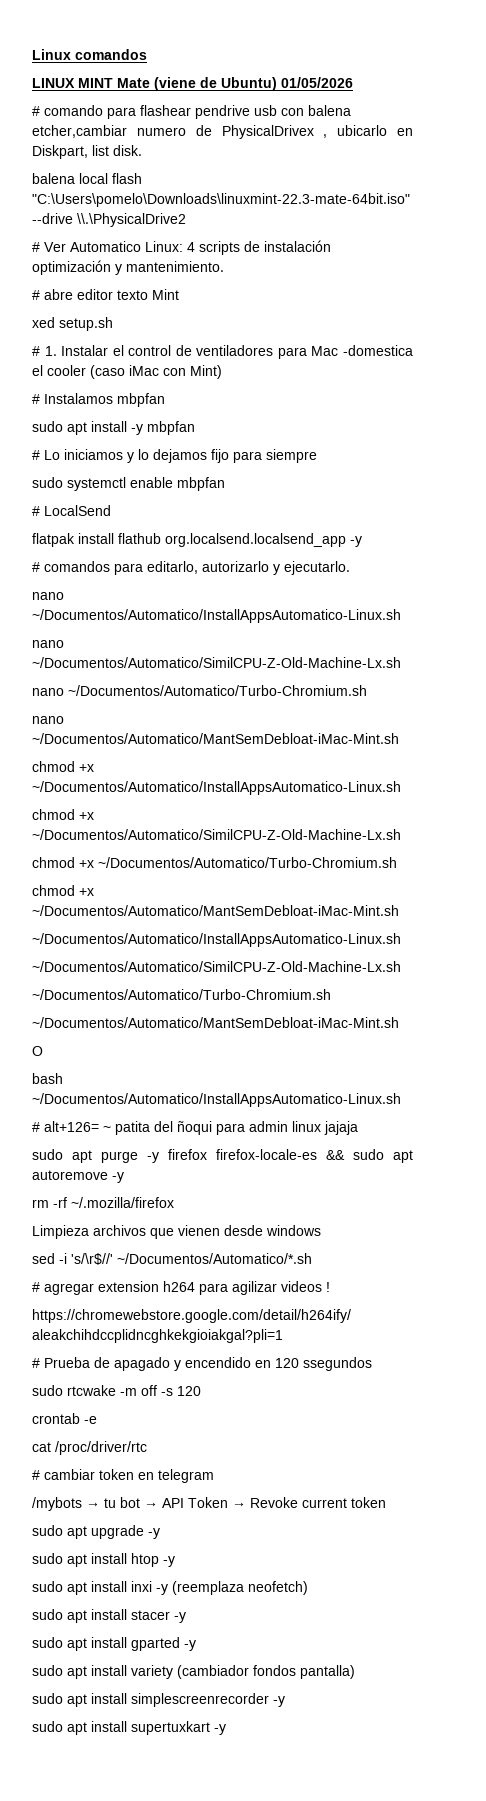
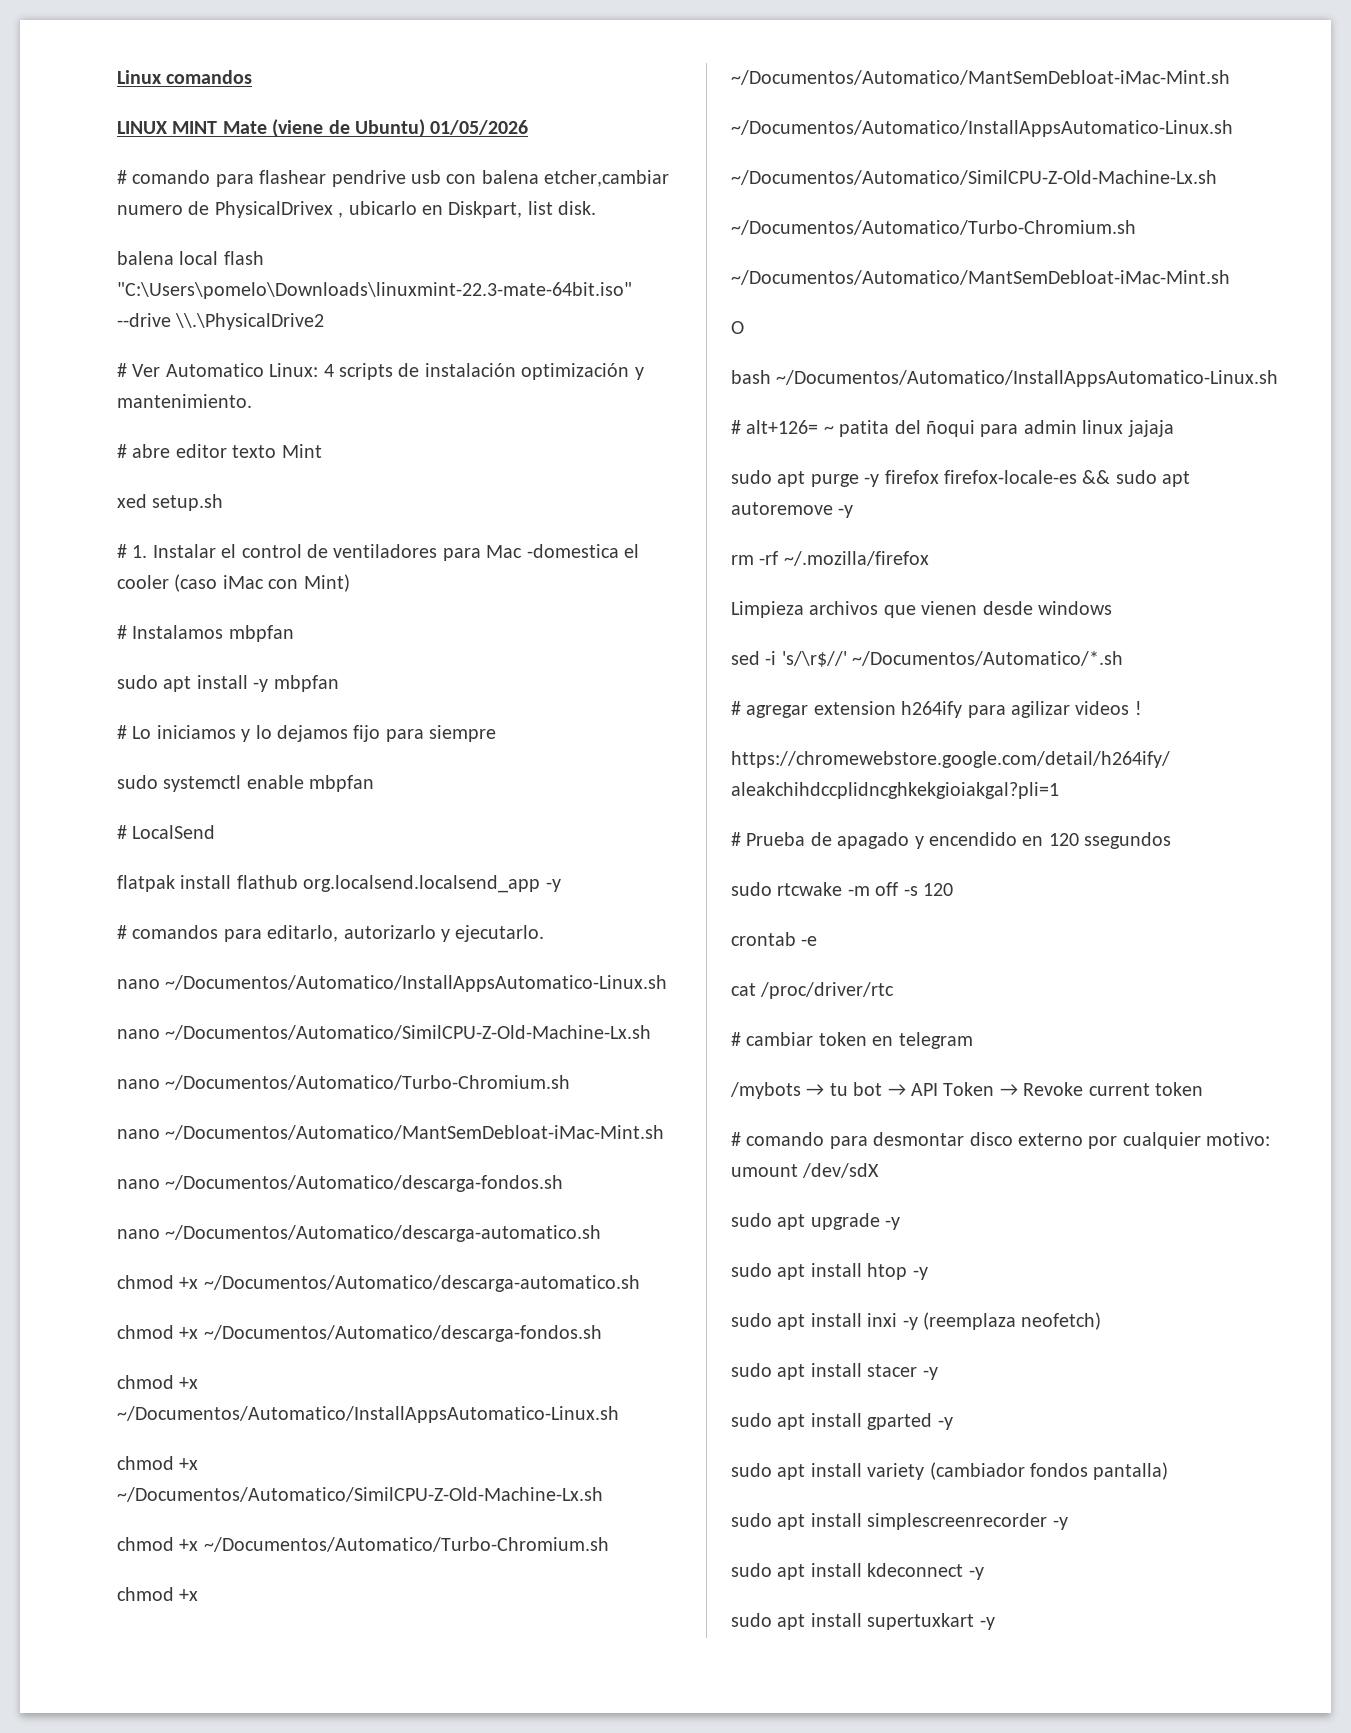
(399, 738) none -> [117,1175,564,1192] [117,1225,602,1242] [117,1275,640,1292] [117,1325,602,1342] // nano ~/Documentos/Automatico/descarga-fondos.sh // nano ~/Documentos/Automatico/descarga-automatico.sh // chmod +x ~/Documentos/Automatico/descarga-automatico.sh // chmod +x ~/Documentos/Automatico/descarga-fondos.sh
[163,1281,195,1292] h264 -> [901,701,963,718] h264ify
(386, 1502) none -> [731,1132,1271,1149] [731,1163,880,1178] // # comando para desmontar disco externo por cualquier motivo: umount /dev/sdX
(285, 1701) none -> [731,1563,984,1580] // sudo apt install kdeconnect -y

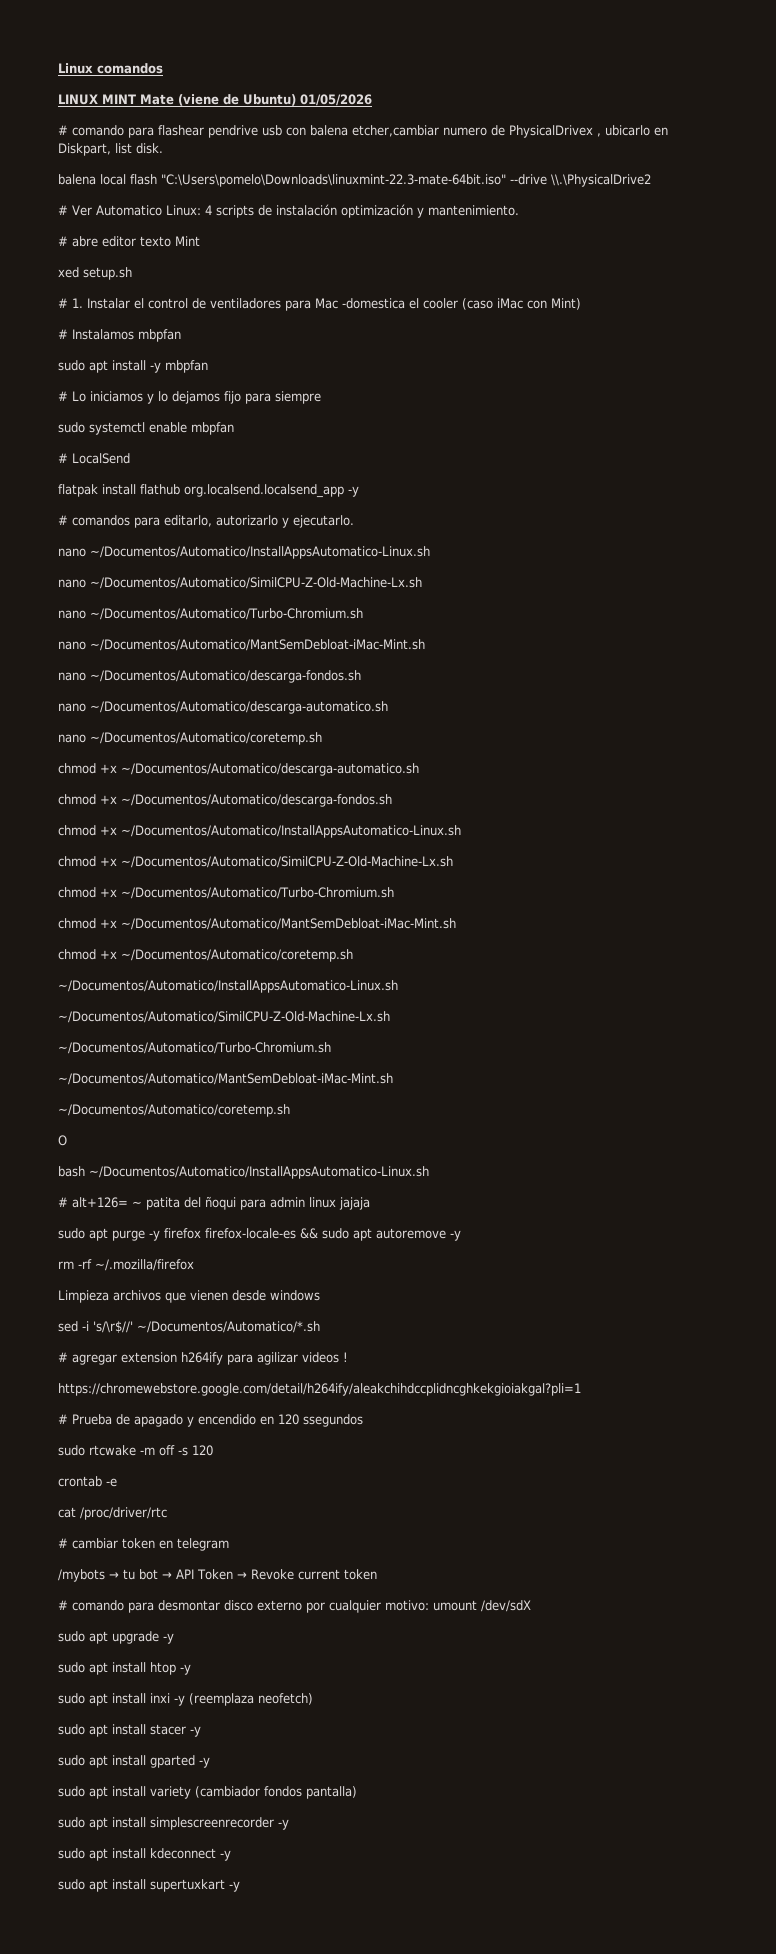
(602, 1233) none -> [58,732,322,745] // nano ~/Documentos/Automatico/coretemp.sh
(1230, 77) none -> [58,949,353,962] // chmod +x ~/Documentos/Automatico/coretemp.sh
(1230, 277) none -> [58,1104,290,1117] // ~/Documentos/Automatico/coretemp.sh

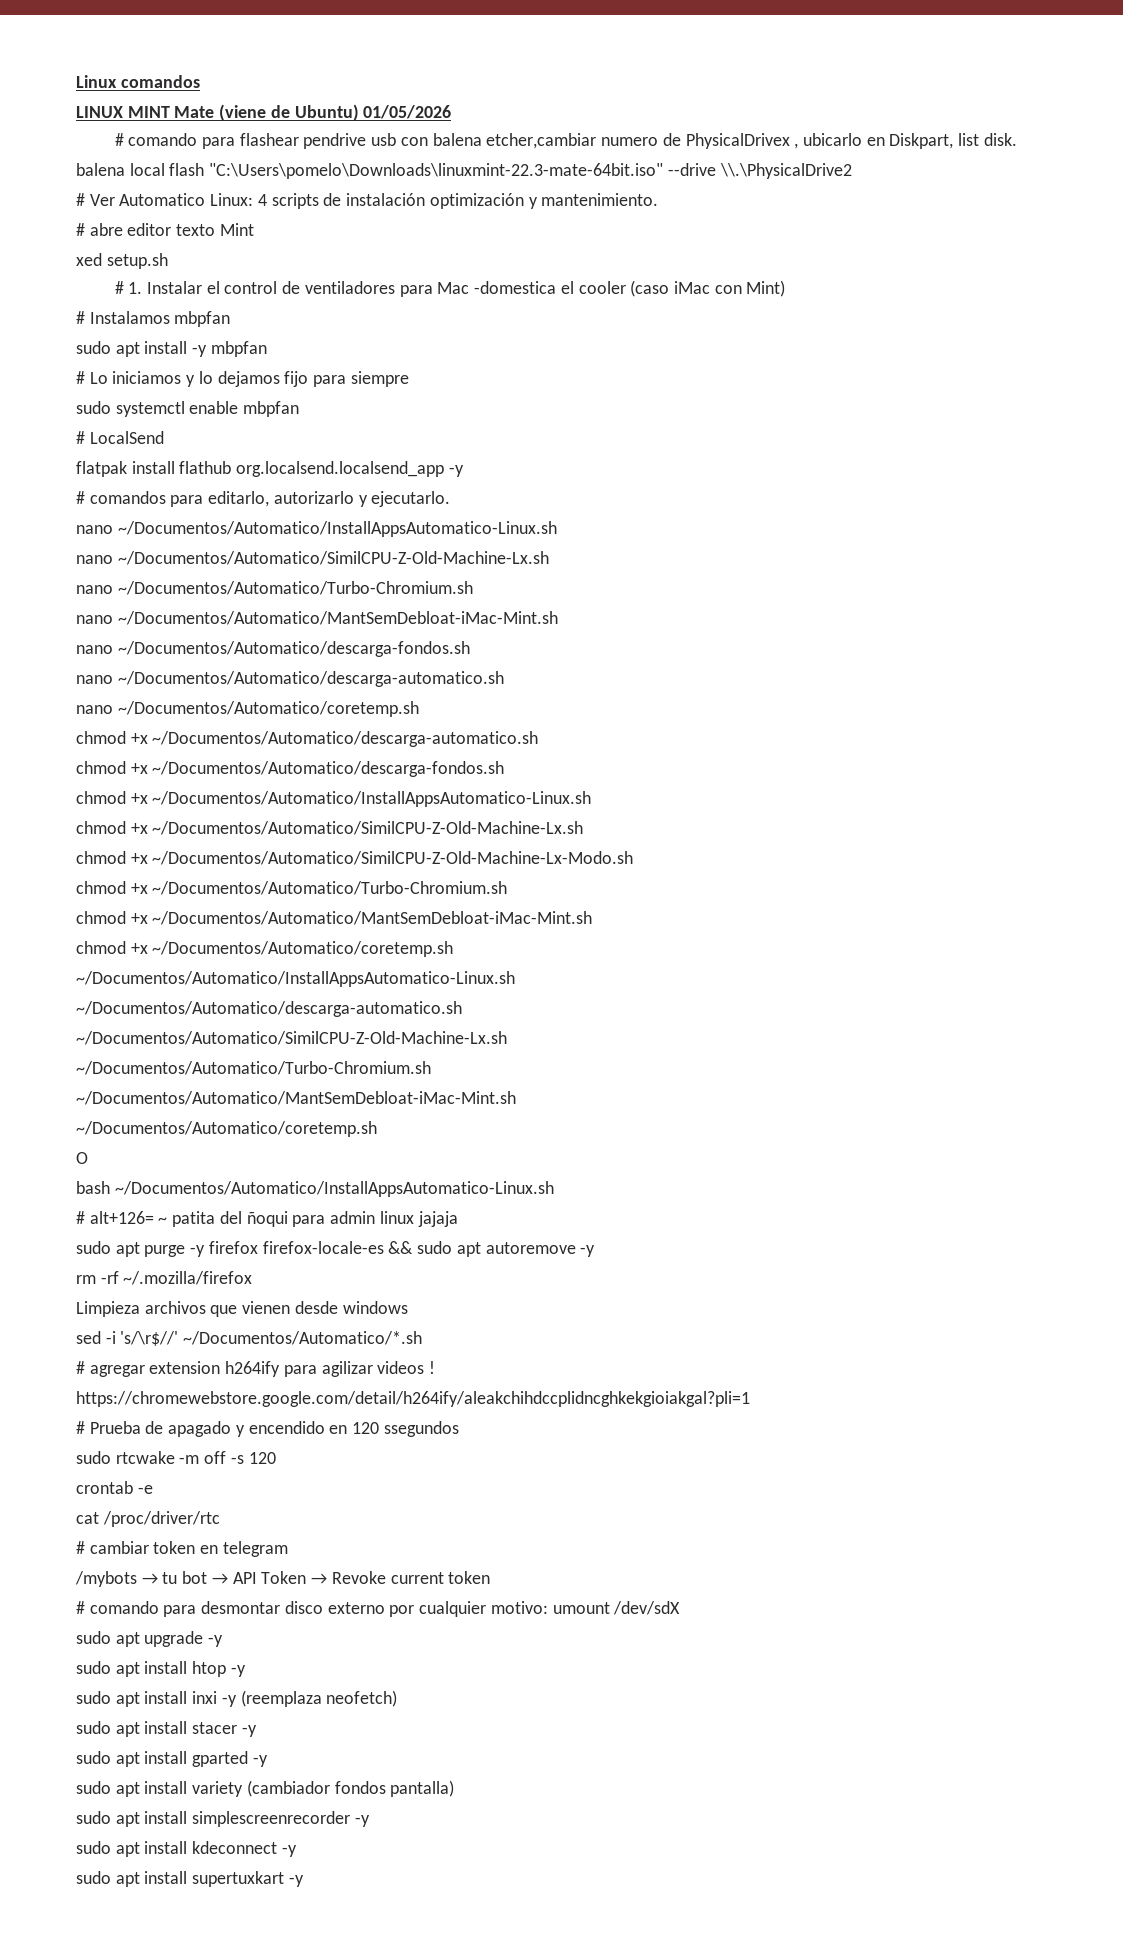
(453, 862) none -> [76,851,634,865] // chmod +x ~/Documentos/Automatico/SimilCPU-Z-Old-Machine-Lx-Modo.sh
(398, 986) none -> [76,1001,462,1017] // ~/Documentos/Automatico/descarga-automatico.sh

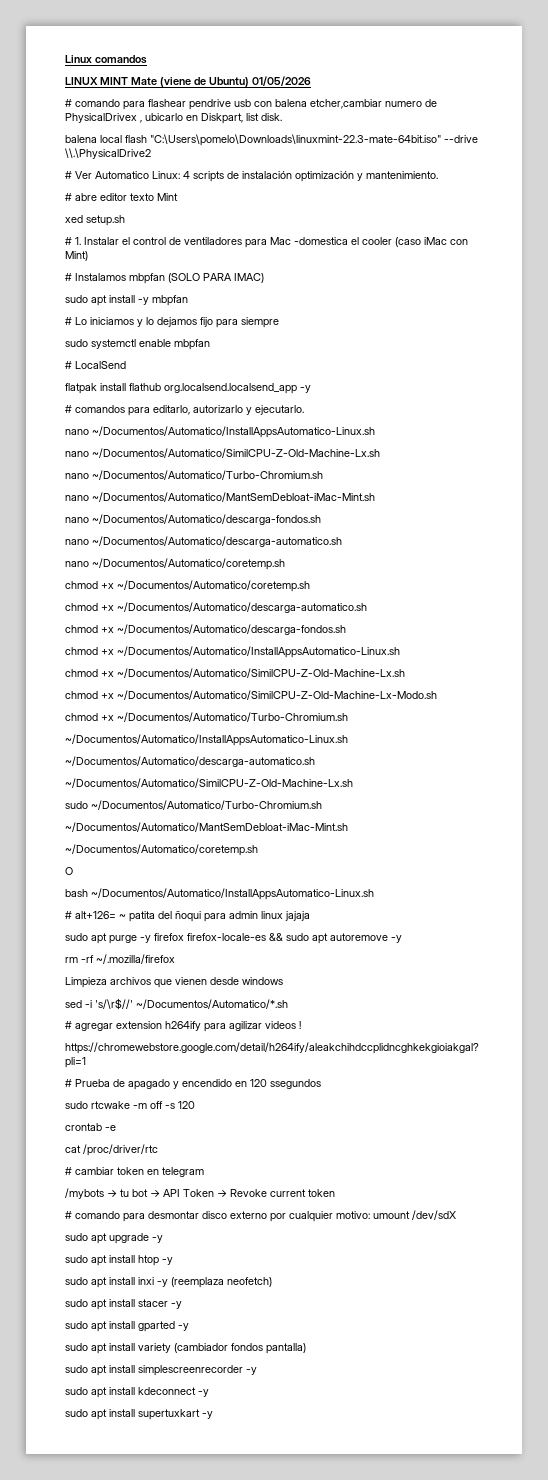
(231, 319) none -> [168,273,264,283] (SOLO PARA IMAC)
(419, 709) none -> [65,580,310,592] // chmod +x ~/Documentos/Automatico/coretemp.sh
[76,911,593,925] [76,941,454,957] // chmod +x ~/Documentos/Automatico/MantSemDebloat-iMac-Mint.sh // chmod +x ~/Documentos/Automatico/coretemp.sh -> (348, 717) none
(507, 1038) none -> [65,801,88,809] sudo

